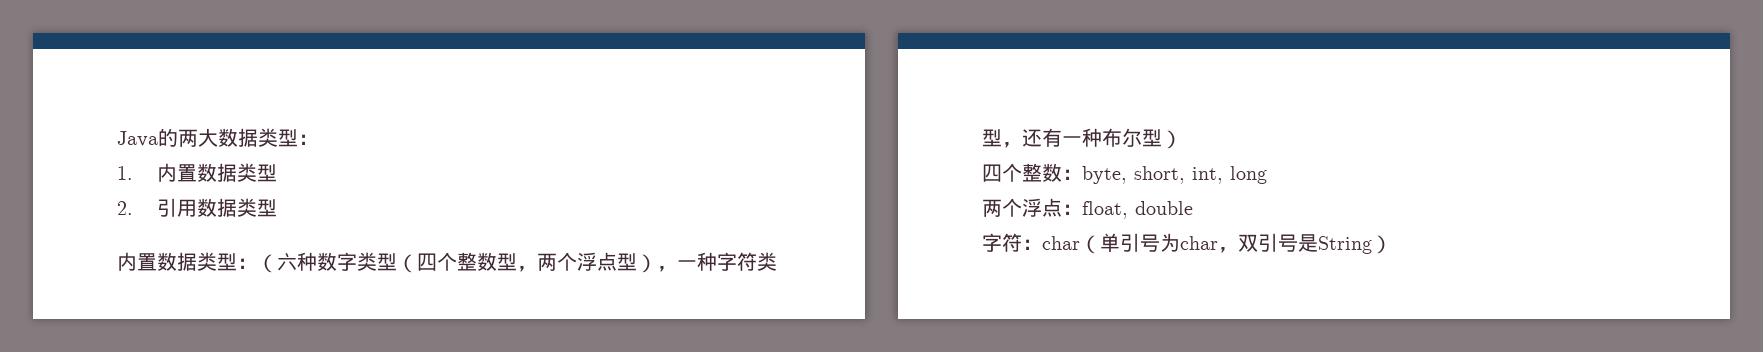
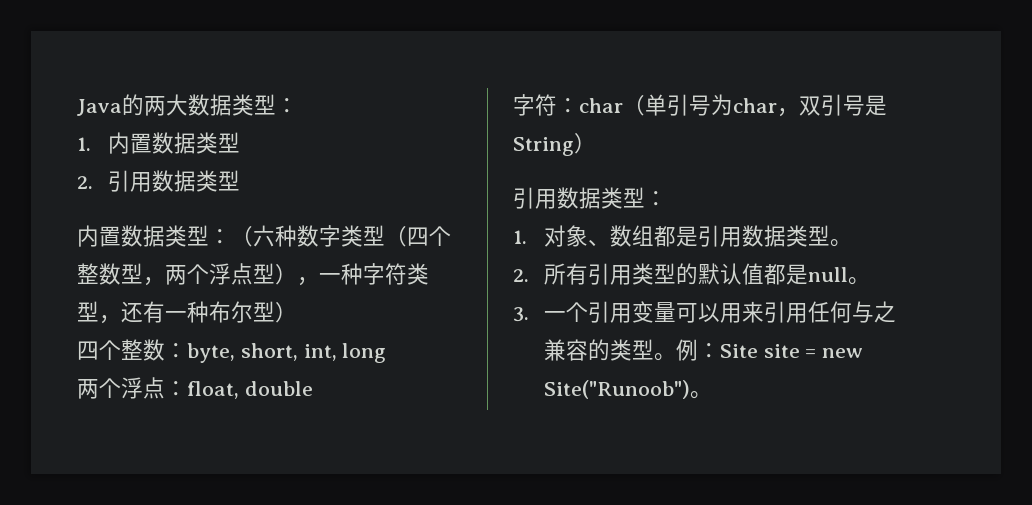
(1392, 244) none -> [513,187,667,209] [513,225,852,247] [513,263,870,285] [513,301,896,323] [543,339,864,361] [543,380,712,399] // 引用数据类型： // 1.对象、数组都是引用数据类型。 // 2.所有引用类型的默认值都是null。 // 3.一个引用变量可以用来引用任何与之兼容的类型。例：Site site = new Site("Runoob")。

